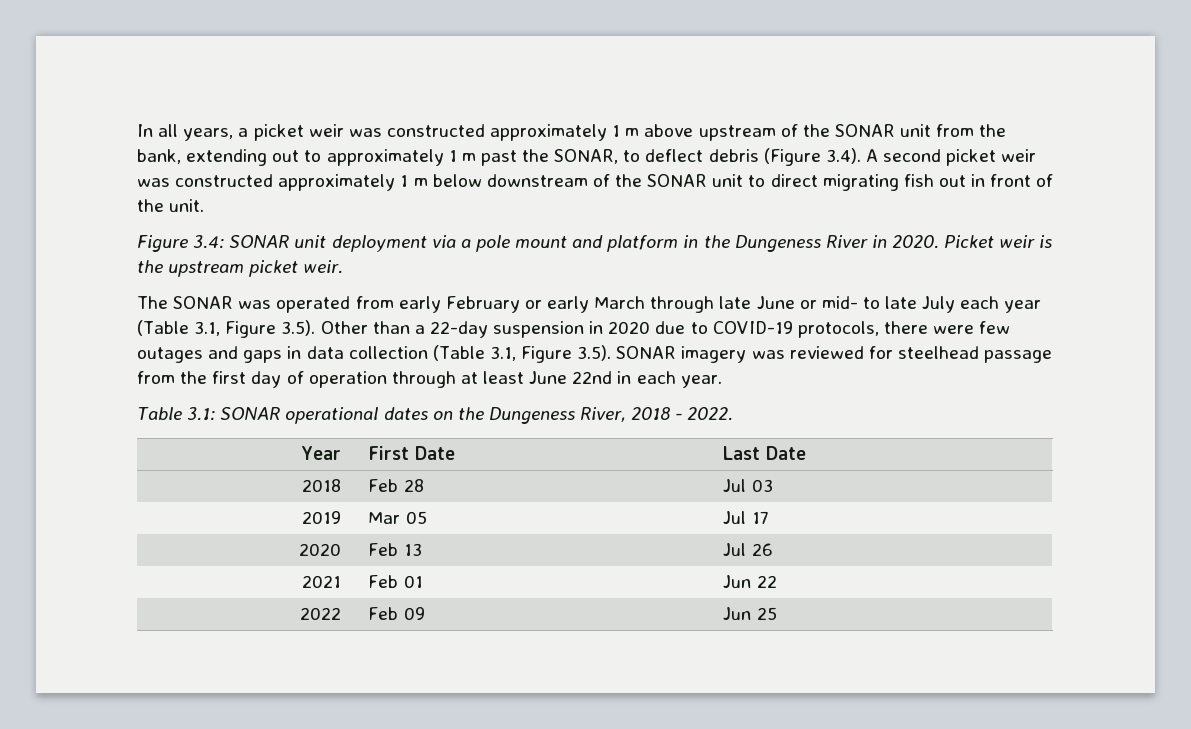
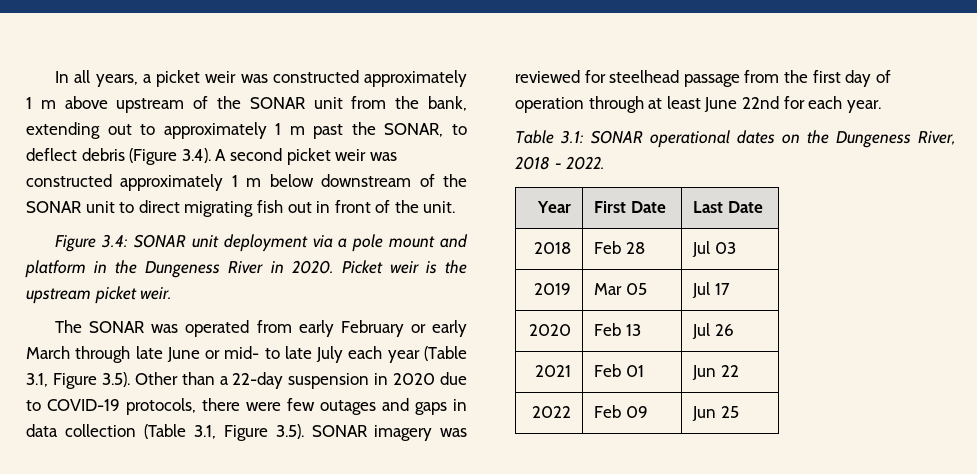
[617,371,632,384] in -> [783,96,805,109] for

